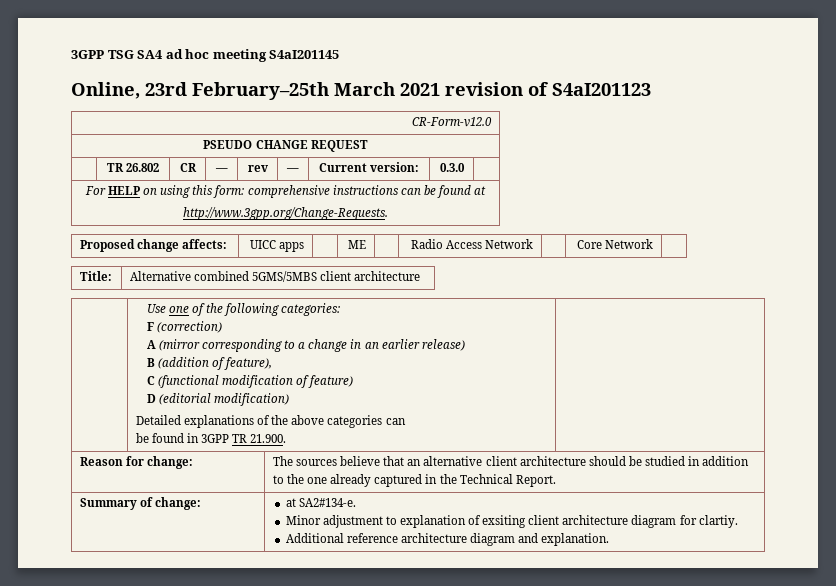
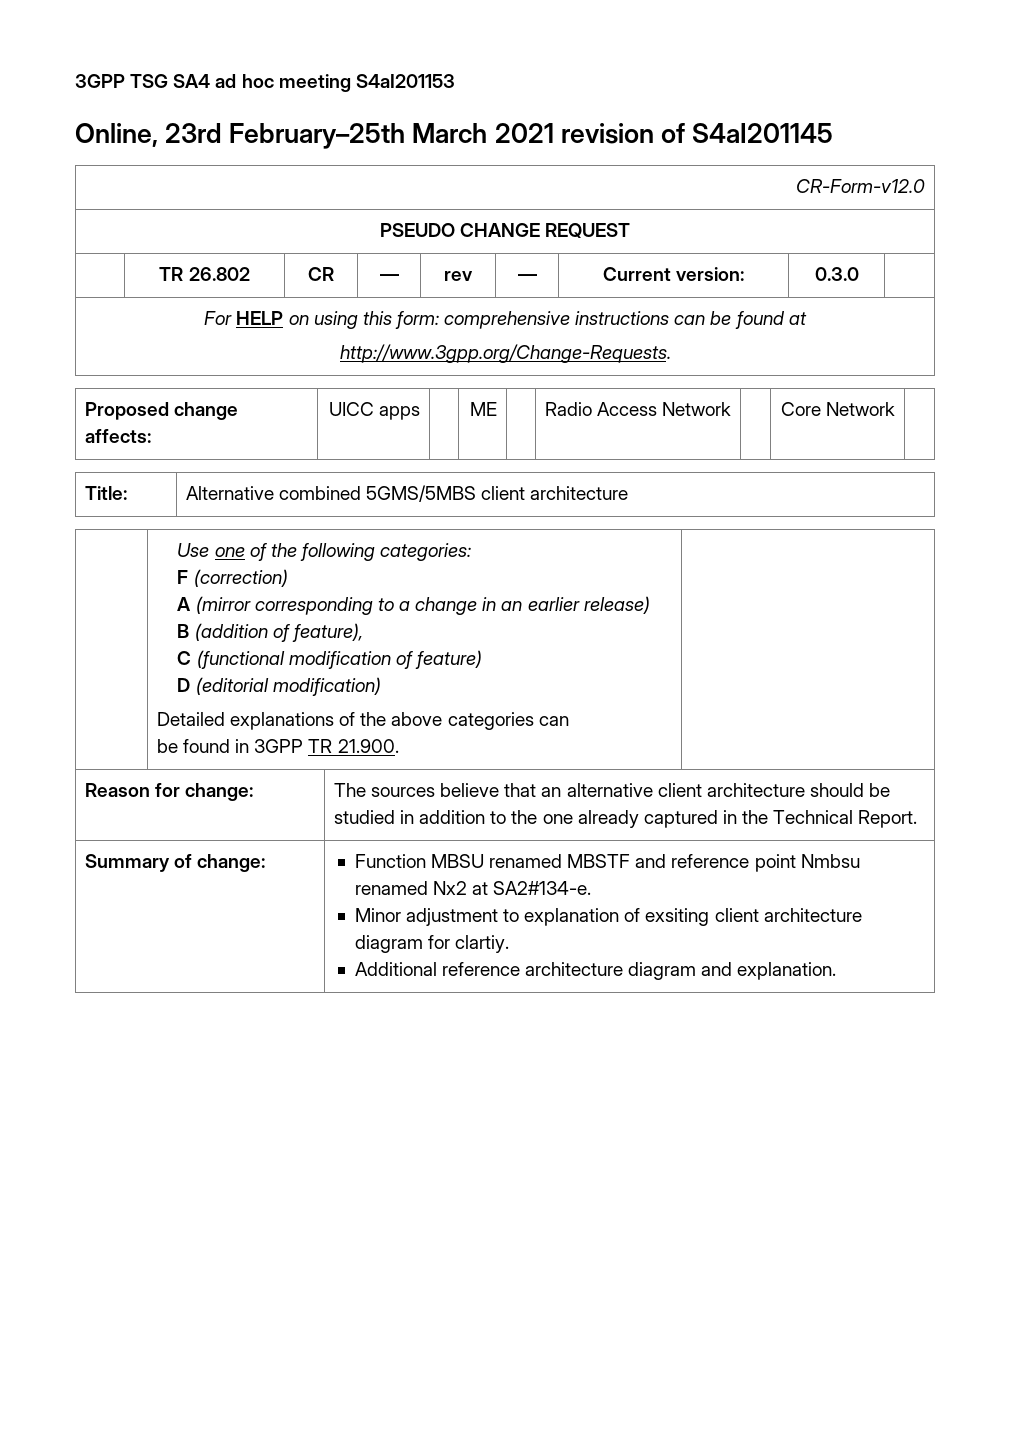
[269,50,340,59] S4aI201145 -> [355,74,455,88] S4aI201153
[552,83,651,96] S4aI201123 -> [692,123,834,143] S4aI201145
(202, 503) none -> [354,854,860,872] [354,881,467,895] Function MBSU renamed MBSTF and reference point Nmbsu renamed Nx2

